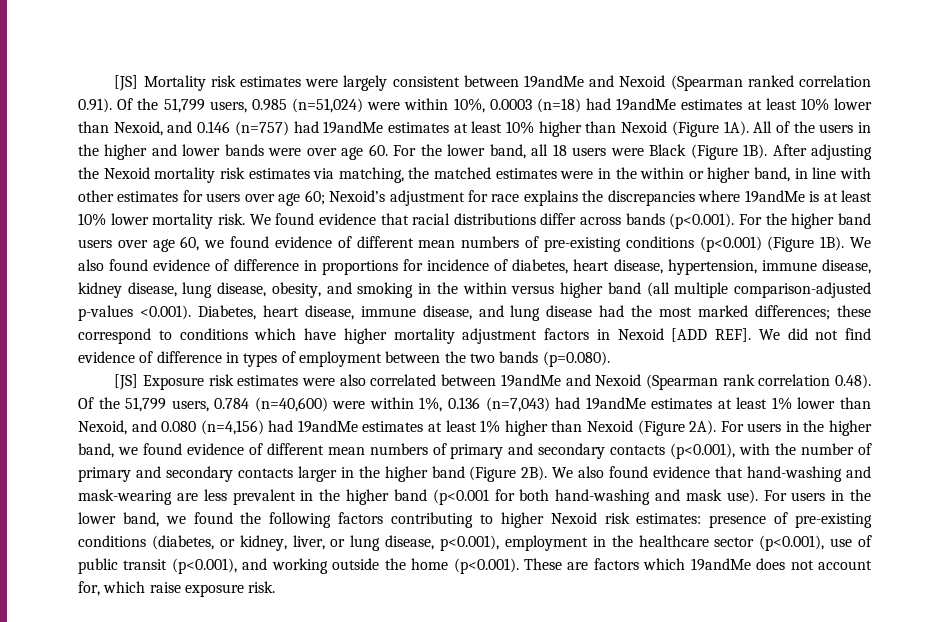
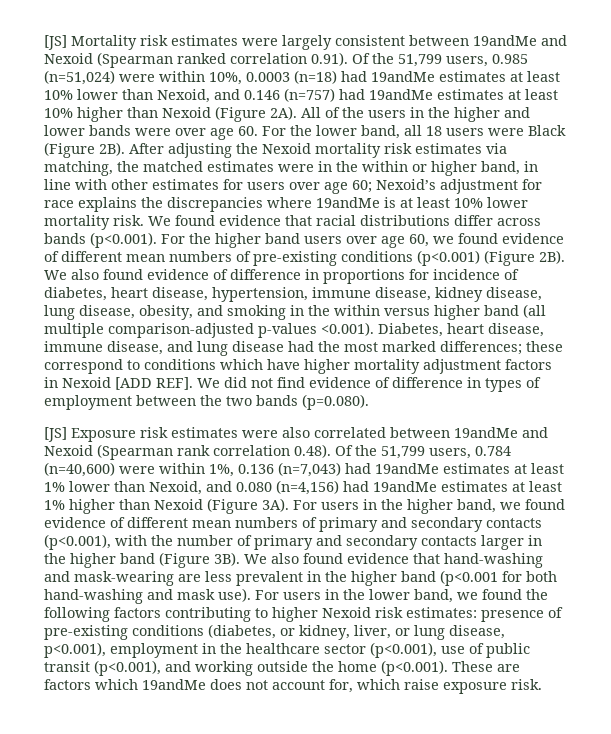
[723,121,749,136] 1A). -> [270,106,297,120] 2A).
[743,144,768,159] 1B). -> [99,142,125,156] 2B).
[820,236,845,251] 1B). -> [539,250,565,264] 2B).
[689,420,717,435] 2A). -> [262,498,289,512] 3A).
[521,466,548,481] 2B). -> [214,552,240,566] 3B).

